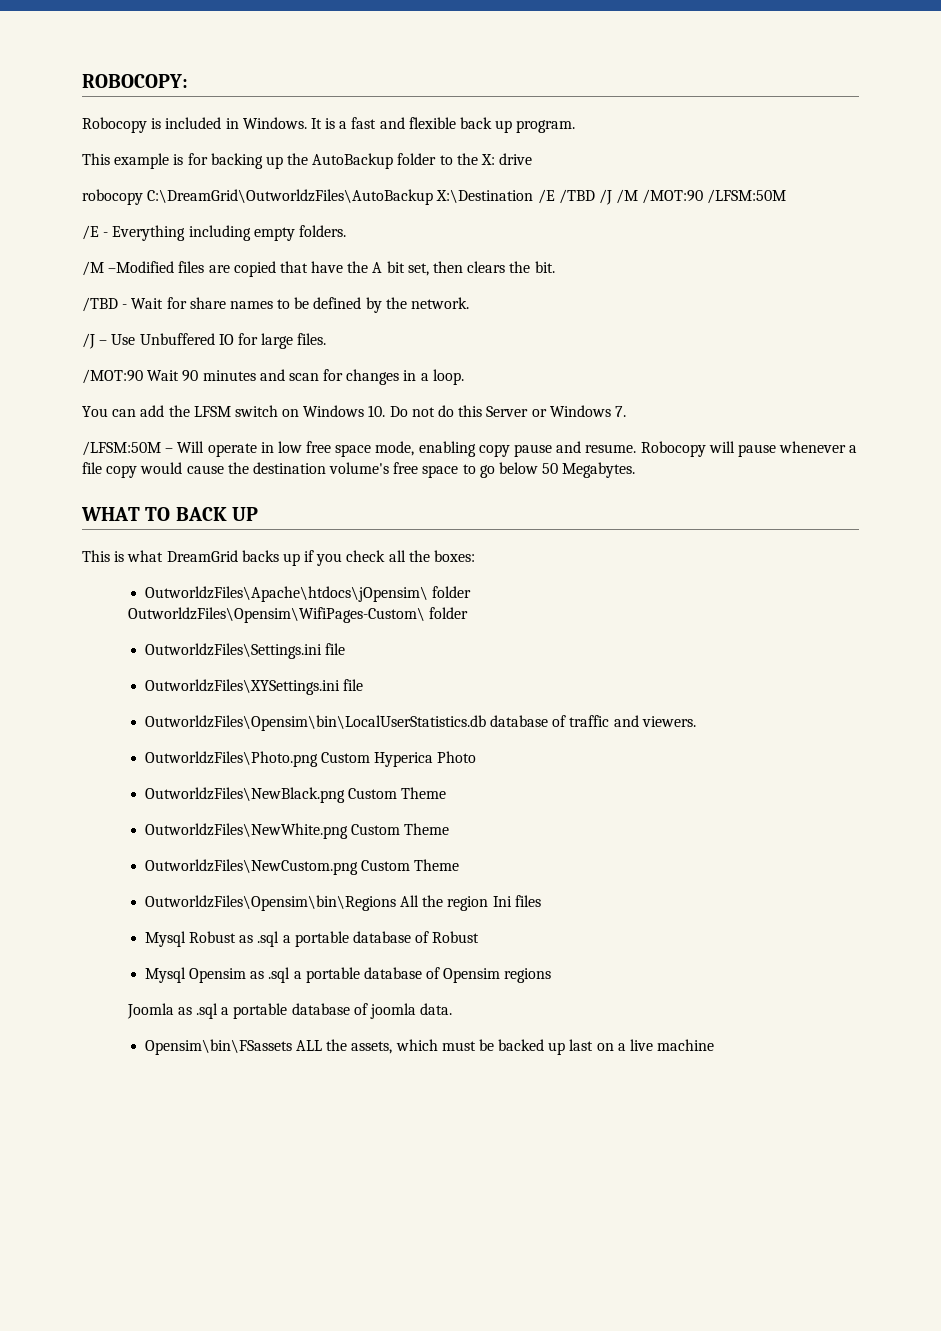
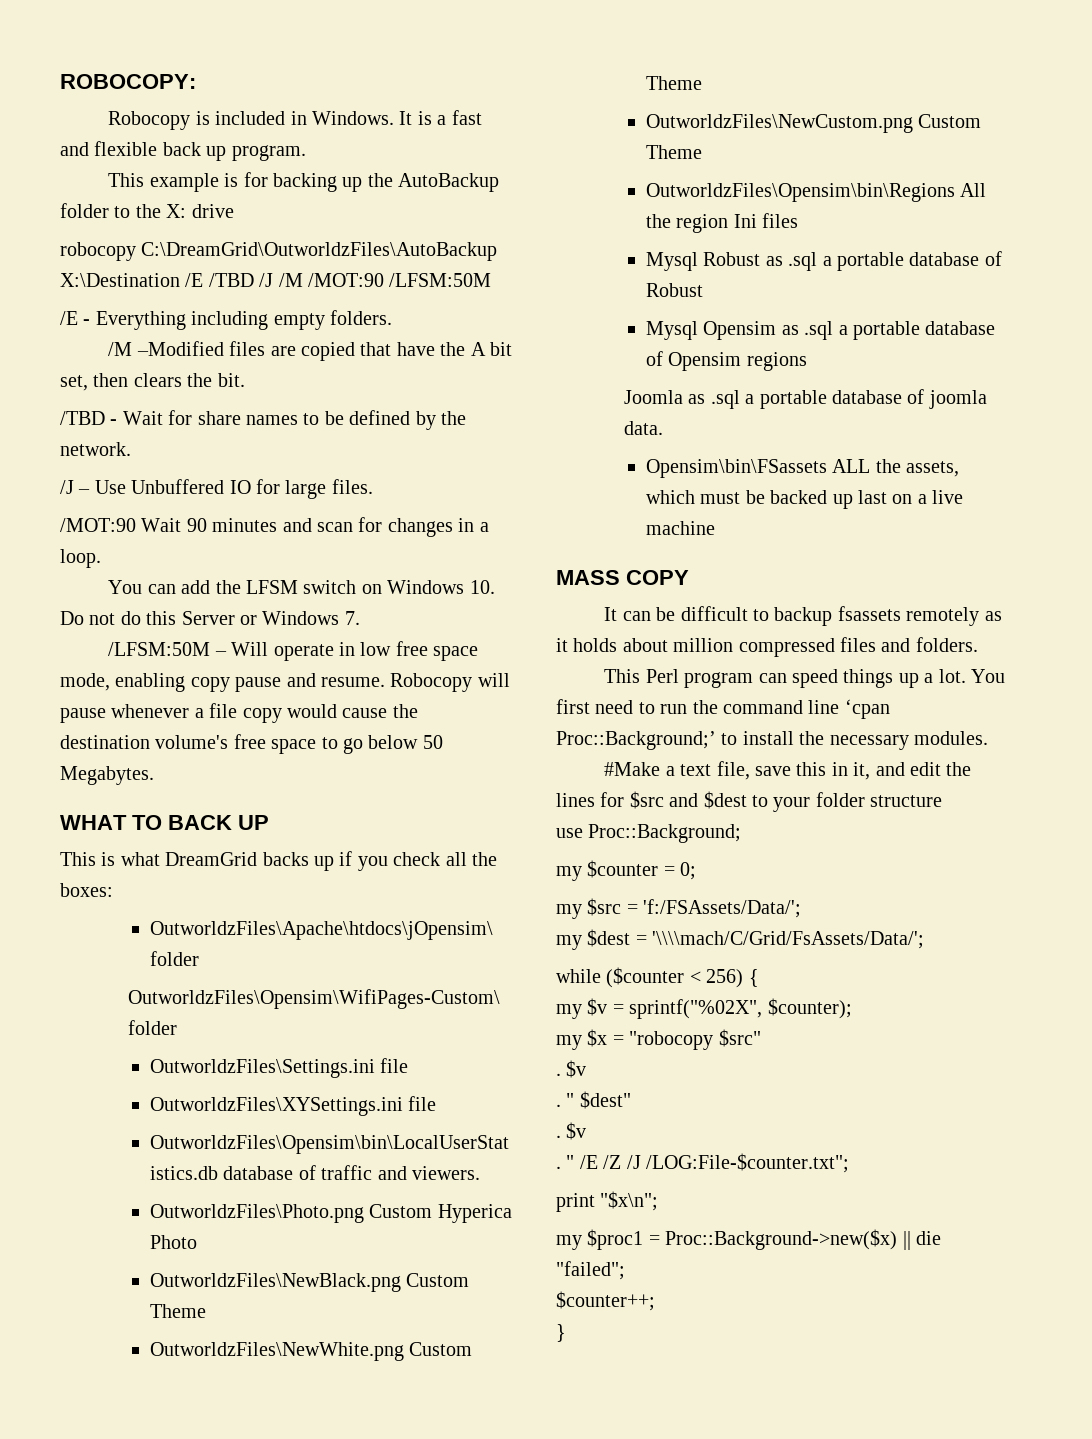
(715, 1045) none -> [556,570,689,585] [604,606,1002,626] [556,637,978,657] [604,669,1005,688] [556,699,890,719] [556,731,988,750] [604,761,972,780] [556,791,943,812] [556,824,742,843] [556,860,697,881] [556,898,802,919] [556,929,925,950] [556,967,759,988] [556,998,852,1019] [556,1029,761,1050] [556,1060,587,1078] [556,1091,631,1109] [556,1122,587,1140] [556,1153,849,1173] [556,1191,659,1212] [556,1229,941,1250] [556,1261,625,1280] [556,1291,655,1311] [556,1324,566,1342] // MASS COPY // It can be difficult to backup fsassets remotely as it holds about million compressed files and folders. // This Perl program can speed things up a lot. You first need to run the command line ‘cpan Proc::Background;’ to install the necessary modules. // #Make a text file, save this in it, and edit the lines for $src and $dest to your folder structure // use Proc::Background; // my $counter = 0; // my $src = 'f:/FSAssets/Data/'; // my $dest = '\\\\mach/C/Grid/FsAssets/Data/'; // while ($counter < 256) { // my $v = sprintf("%02X", $counter); // my $x = "robocopy $src" // . $v // . " $dest" // . $v // . " /E /Z /J /LOG:File-$counter.txt"; // print "$x\n"; // my $proc1 = Proc::Background->new($x) || die "failed"; // $counter++; // }

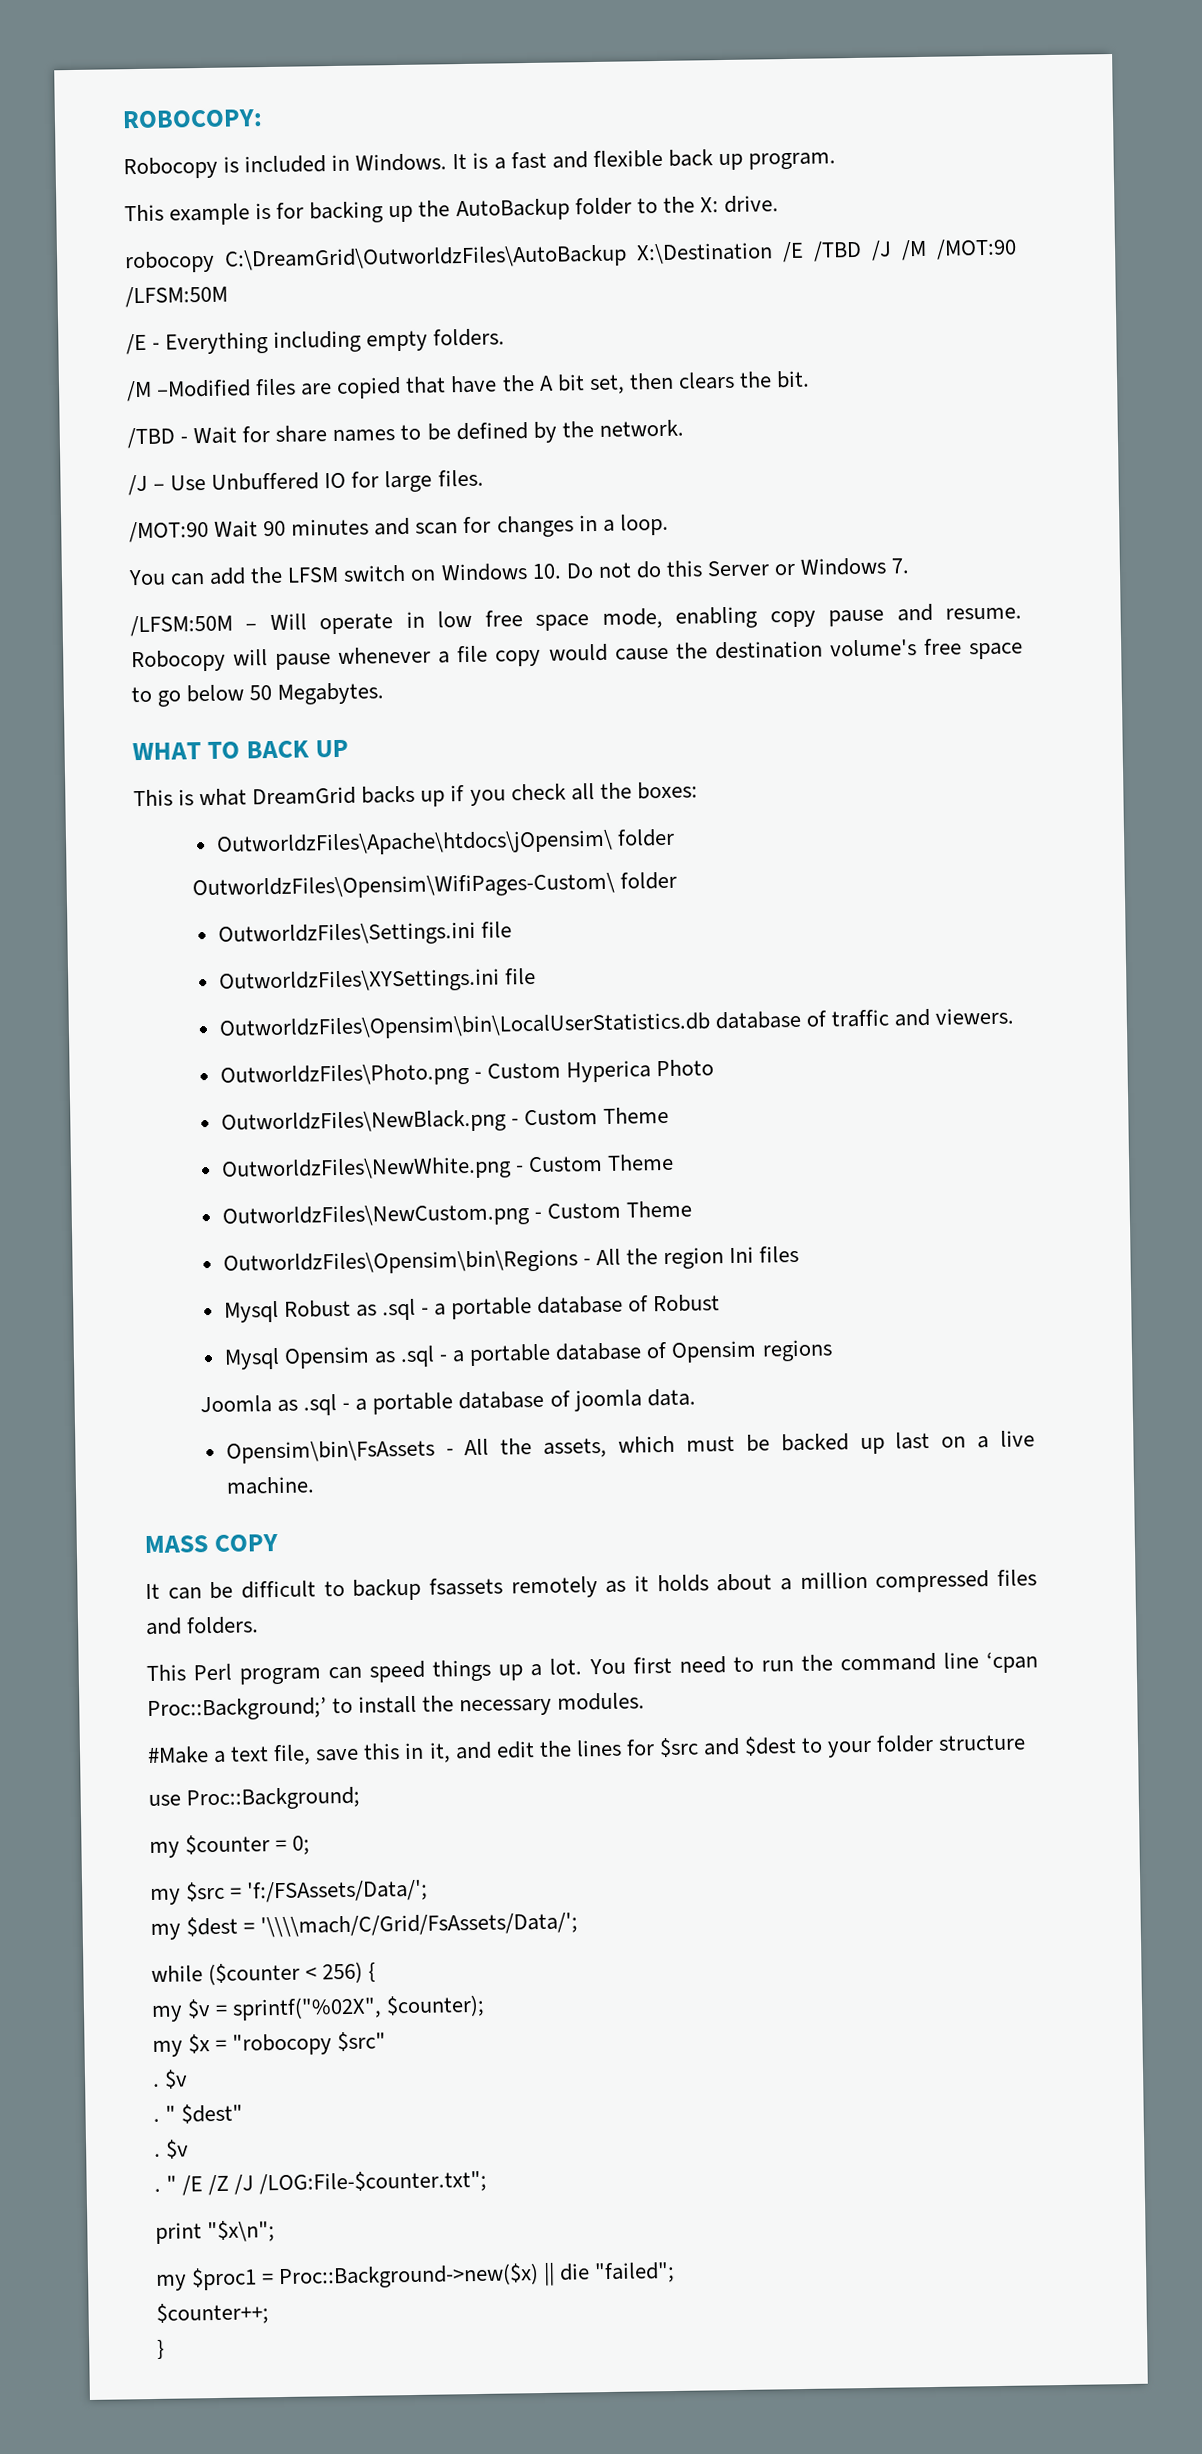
[191,204,234,218] drive -> [723,195,779,213] drive.
(365, 1213) none -> [473,1071,482,1079] -
(402, 1282) none -> [510,1118,519,1126] -
(405, 1351) none -> [515,1165,524,1173] -
(914, 123) none -> [533,1211,542,1220] -
(956, 192) none -> [582,1258,591,1266] -
(818, 261) none -> [421,1307,430,1315] -
(834, 330) none -> [439,1354,449,1362] -
(740, 399) none -> [342,1402,351,1410] -
[646,459,871,478] Opensim\bin\FSassets ALL -> [225,1438,490,1464] Opensim\bin\FsAssets - All
[646,521,716,535] machine -> [225,1476,315,1495] machine.
(668, 645) none -> [780,1578,792,1591] a

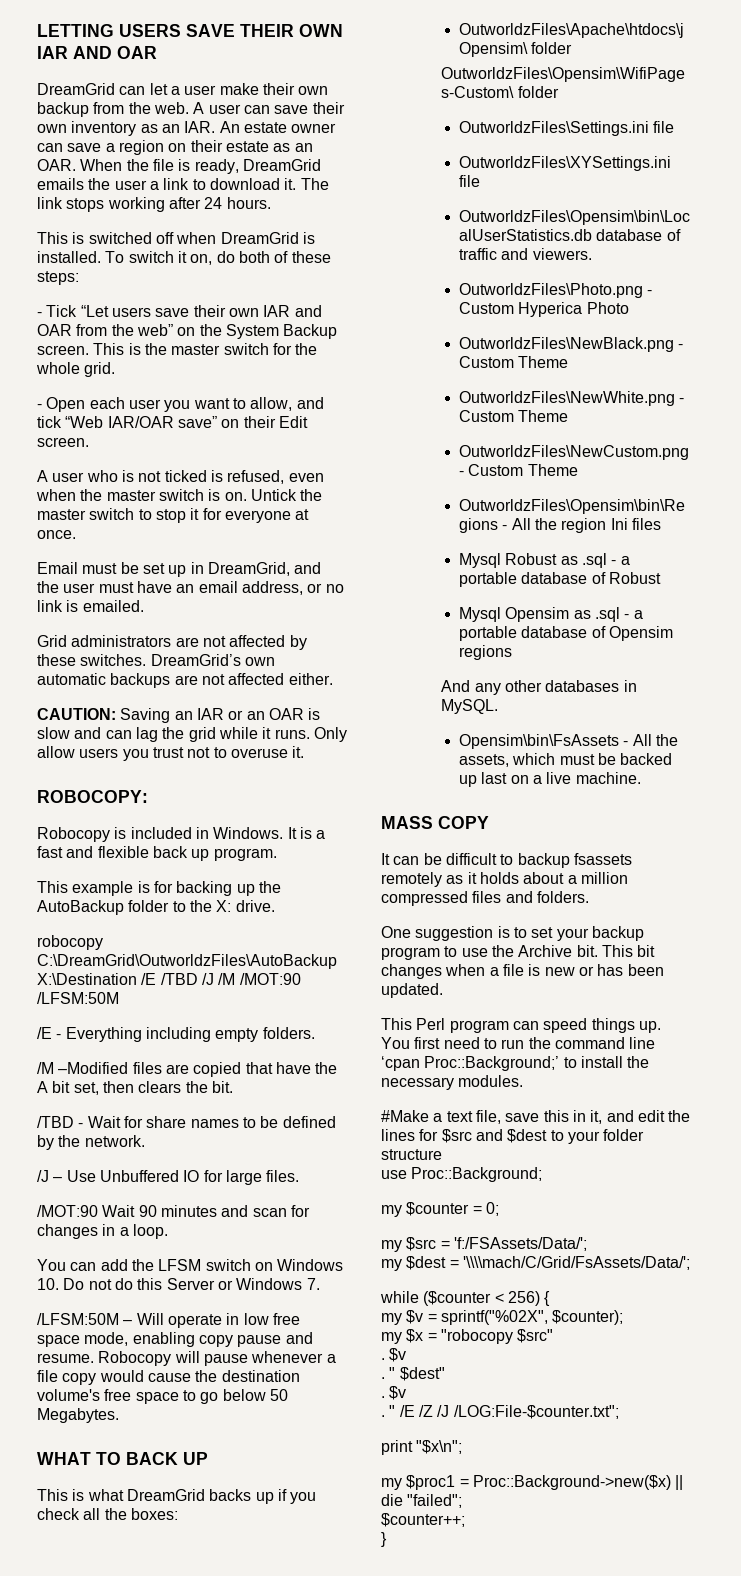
(122, 119) none -> [37,24,343,37] [37,46,157,59] [37,83,329,95] [37,102,345,117] [37,121,337,136] [37,140,313,155] [37,159,321,174] [37,178,329,190] [37,197,271,212] [37,232,315,244] [37,251,331,265] [37,271,79,285] [37,305,322,317] [37,324,338,339] [37,343,318,355] [36,362,116,377] [37,397,324,412] [37,416,308,428] [37,437,89,447] [37,470,324,484] [36,489,323,501] [37,508,310,523] [37,530,76,539] [37,562,322,577] [37,581,344,595] [37,600,144,612] [37,635,307,650] [37,654,275,666] [37,673,333,688] [37,708,321,723] [37,727,347,742] [37,746,305,761] LETTING USERS SAVE THEIR OWN IAR AND OAR // DreamGrid can let a user make their own backup from the web. A user can save their own inventory as an IAR. An estate owner can save a region on their estate as an OAR. When the file is ready, DreamGrid emails the user a link to download it. The link stops working after 24 hours. // This is switched off when DreamGrid is installed. To switch it on, do both of these steps: // - Tick “Let users save their own IAR and OAR from the web” on the System Backup screen. This is the master switch for the whole grid. // - Open each user you want to allow, and tick “Web IAR/OAR save” on their Edit screen. // A user who is not ticked is refused, even when the master switch is on. Untick the master switch to stop it for everyone at once. // Email must be set up in DreamGrid, and the user must have an email address, or no link is emailed. // Grid administrators are not affected by these switches. DreamGrid’s own automatic backups are not affected either. // CAUTION: Saving an IAR or an OAR is slow and can lag the grid while it runs. Only allow users you trust not to overuse it. //
[200,1388,696,1416] Joomla as .sql - a portable database of joomla data. -> [441,680,637,695] [441,699,499,714] And any other databases in MySQL.
(260, 1625) none -> [381,926,644,941] [381,945,656,960] [381,964,664,979] [381,983,443,998] // One suggestion is to set your backup program to use the Archive bit. This bit changes when a file is new or has been updated.
[498,1658,583,1681] up a lot. -> [638,1021,661,1033] up.

